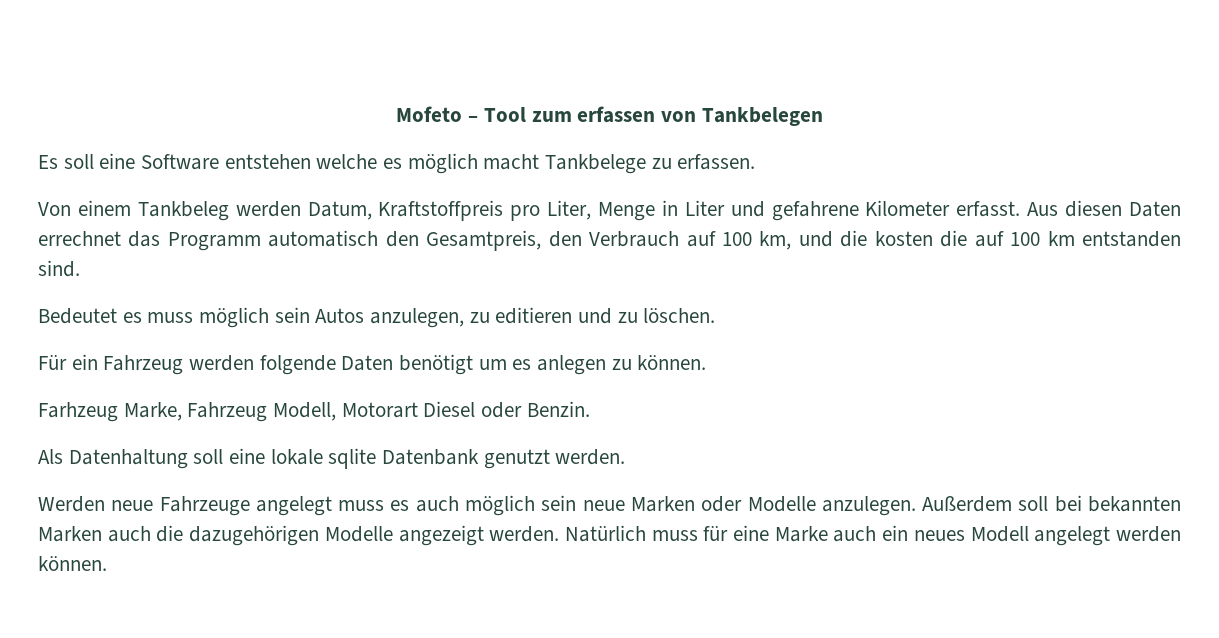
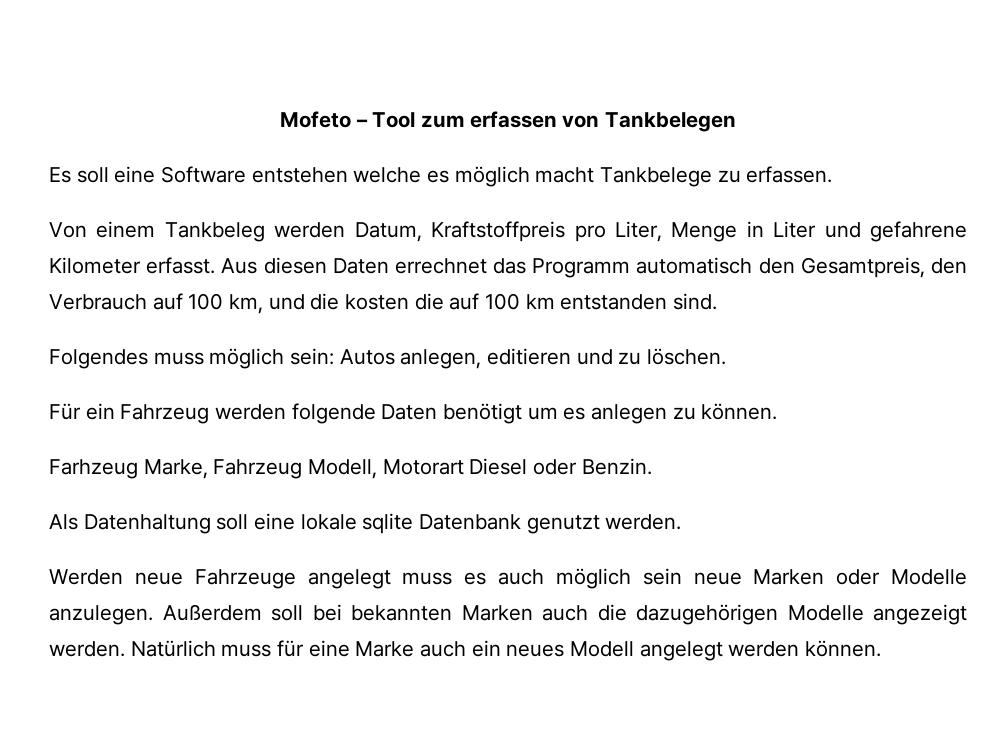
[38,307,490,328] Bedeutet es muss möglich sein Autos anzulegen, zu -> [49,348,482,369] Folgendes muss möglich sein: Autos anlegen,

